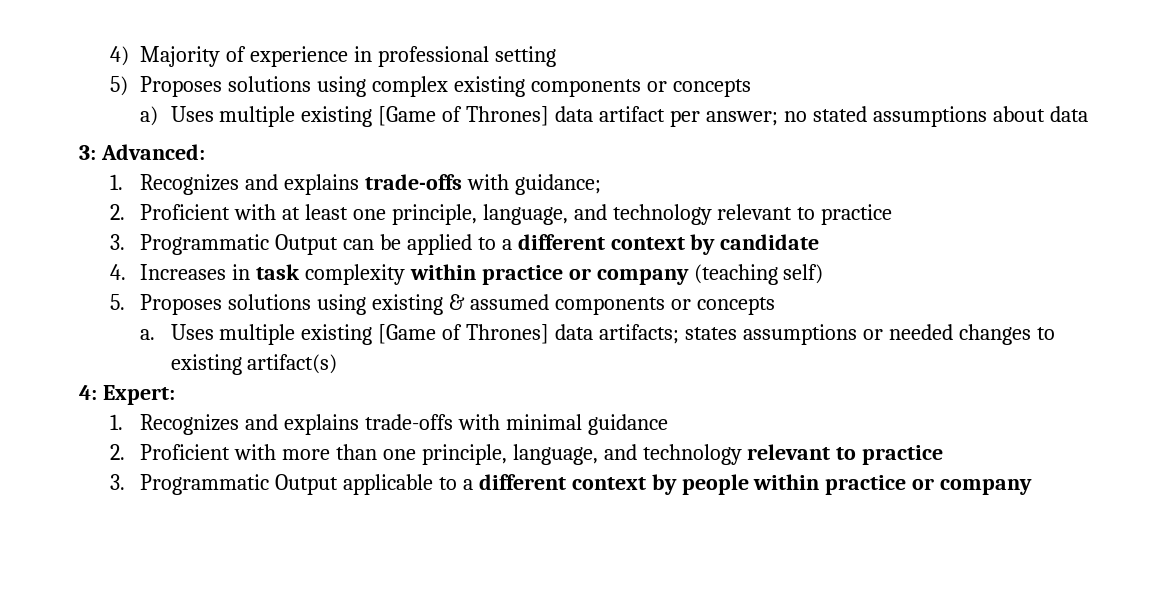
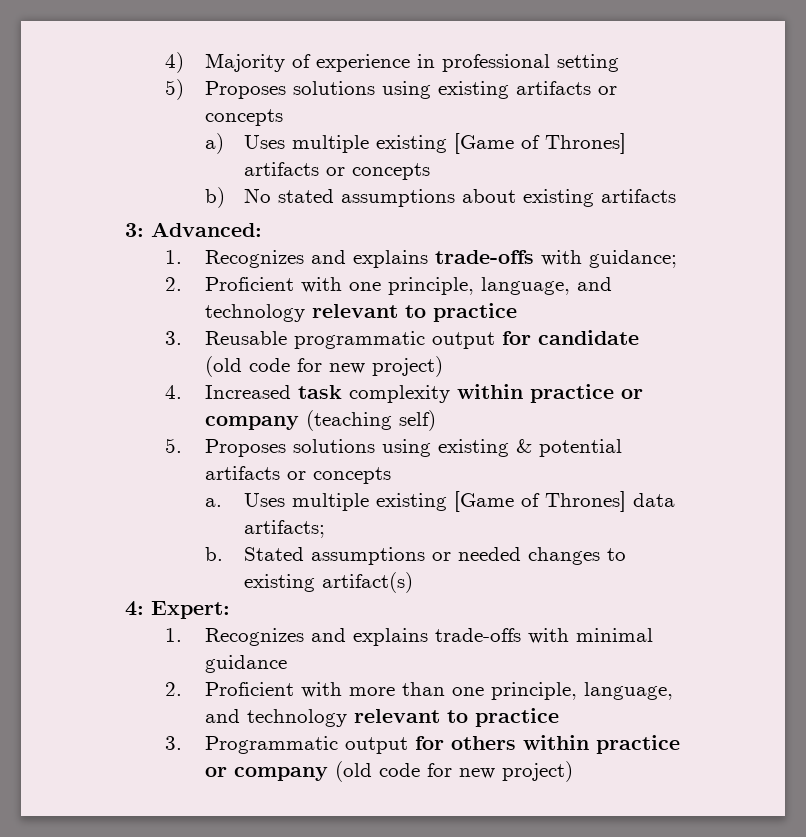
[371,76,641,97] complex existing components -> [437,81,591,99] existing artifacts
[555,106,807,127] data artifact per answer; no -> [244,162,431,180] [204,187,272,208] artifacts or concepts // b) No
[1049,106,1088,122] data -> [523,189,677,207] existing artifacts
[281,204,893,225] [109,234,820,255] at least one principle, language, and technology relevant to practice // 3. Programmatic Output can be applied to a different context by candidate -> [348,277,612,295] [204,303,517,322] [164,330,639,349] [204,356,443,377] one principle, language, and technology relevant to practice // 3. Reusable programmatic output for candidate (old code for new project)
[140,264,250,280] Increases in -> [204,385,291,399] Increased
[469,294,665,315] assumed components -> [538,439,622,457] [204,466,280,480] potential artifacts
[685,327,738,340] states -> [204,547,305,561] // b. Stated
[274,474,1033,495] Output applicable to a different context by people within practice or company -> [344,735,680,754] [204,761,573,782] output for others within practice or company (old code for new project)

